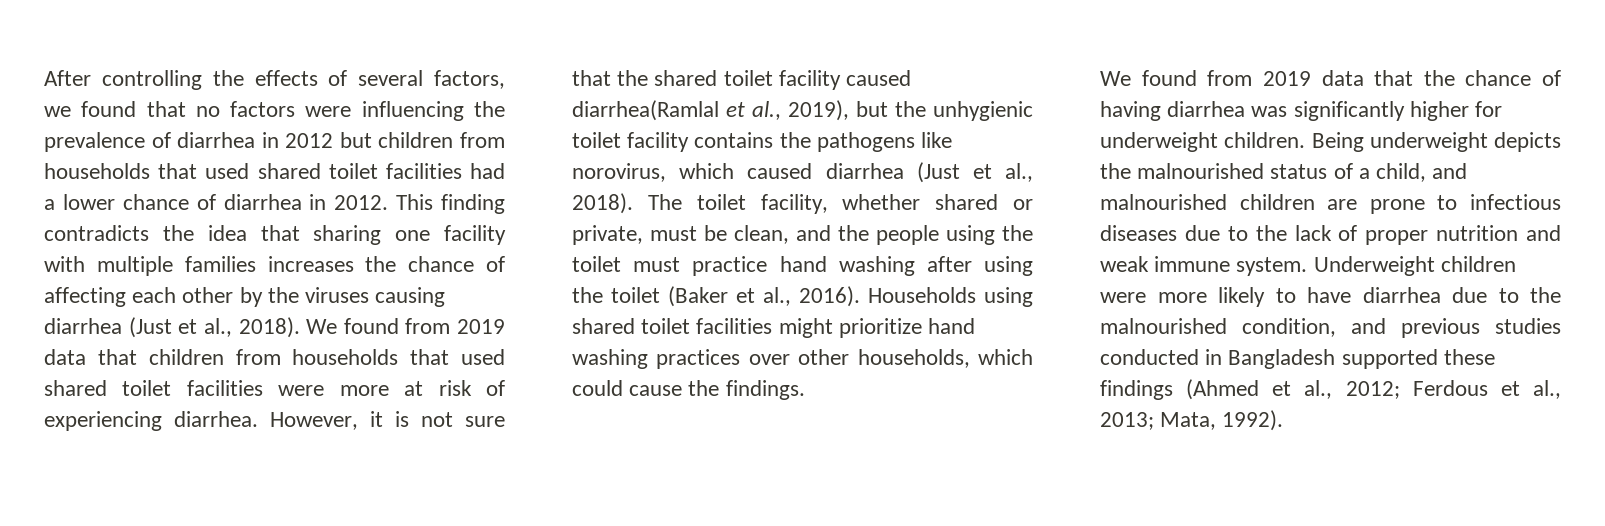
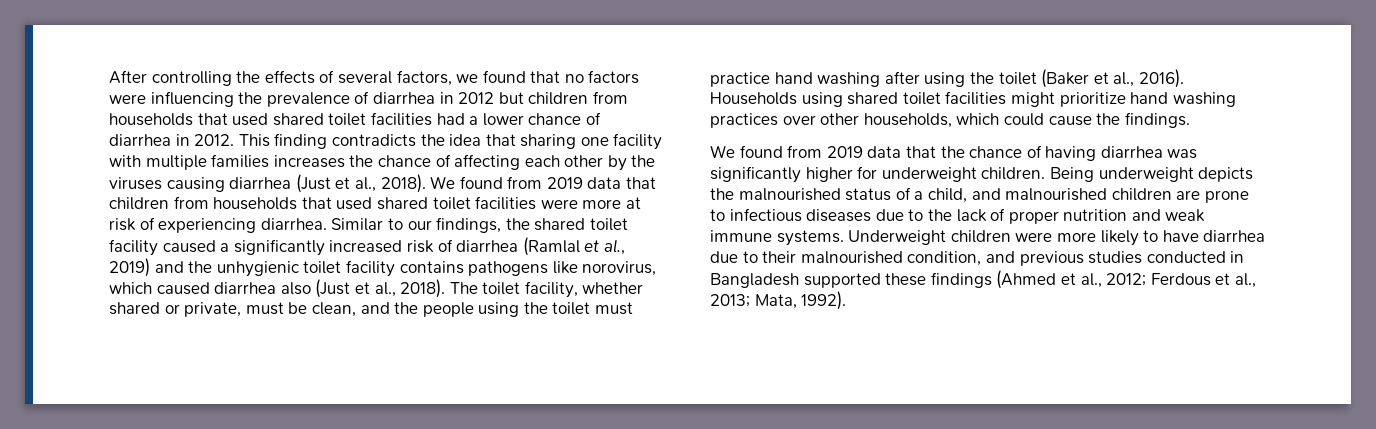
[270,411,505,430] [572,70,611,86] However, it is not sure that -> [331,217,502,233] Similar to our findings,
[572,100,888,121] diarrhea(Ramlal et al., 2019), but -> [220,237,625,256] [109,258,184,277] a significantly increased risk of diarrhea (Ramlal et al., 2019) and
[779,132,811,148] the -> (464, 267) none
(904, 171) none -> [280,282,311,295] also
[1236,257,1308,276] system. -> [776,230,844,246] systems.
[1530,287,1561,303] the -> [762,251,797,263] their

